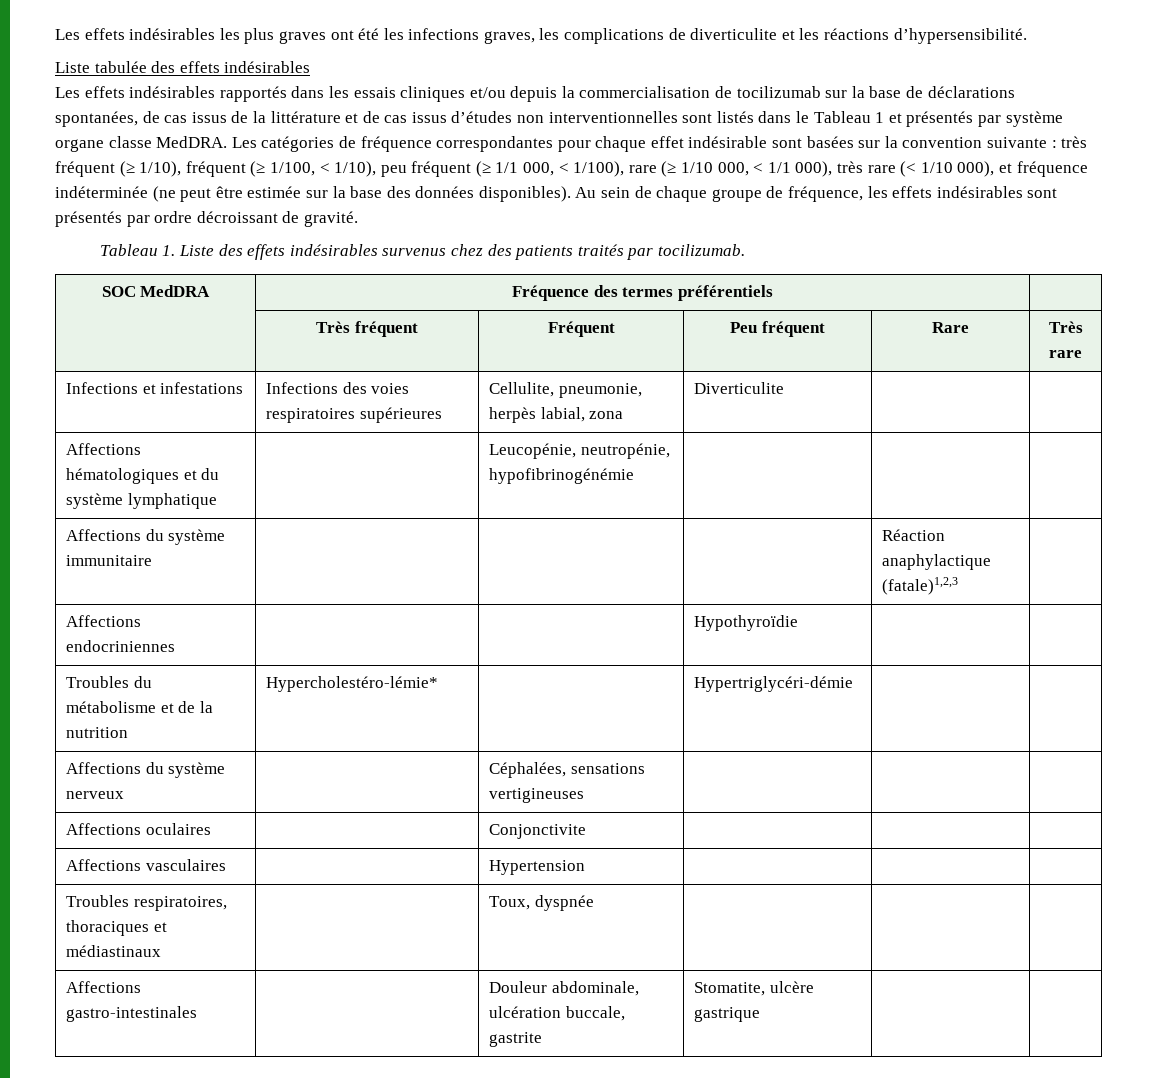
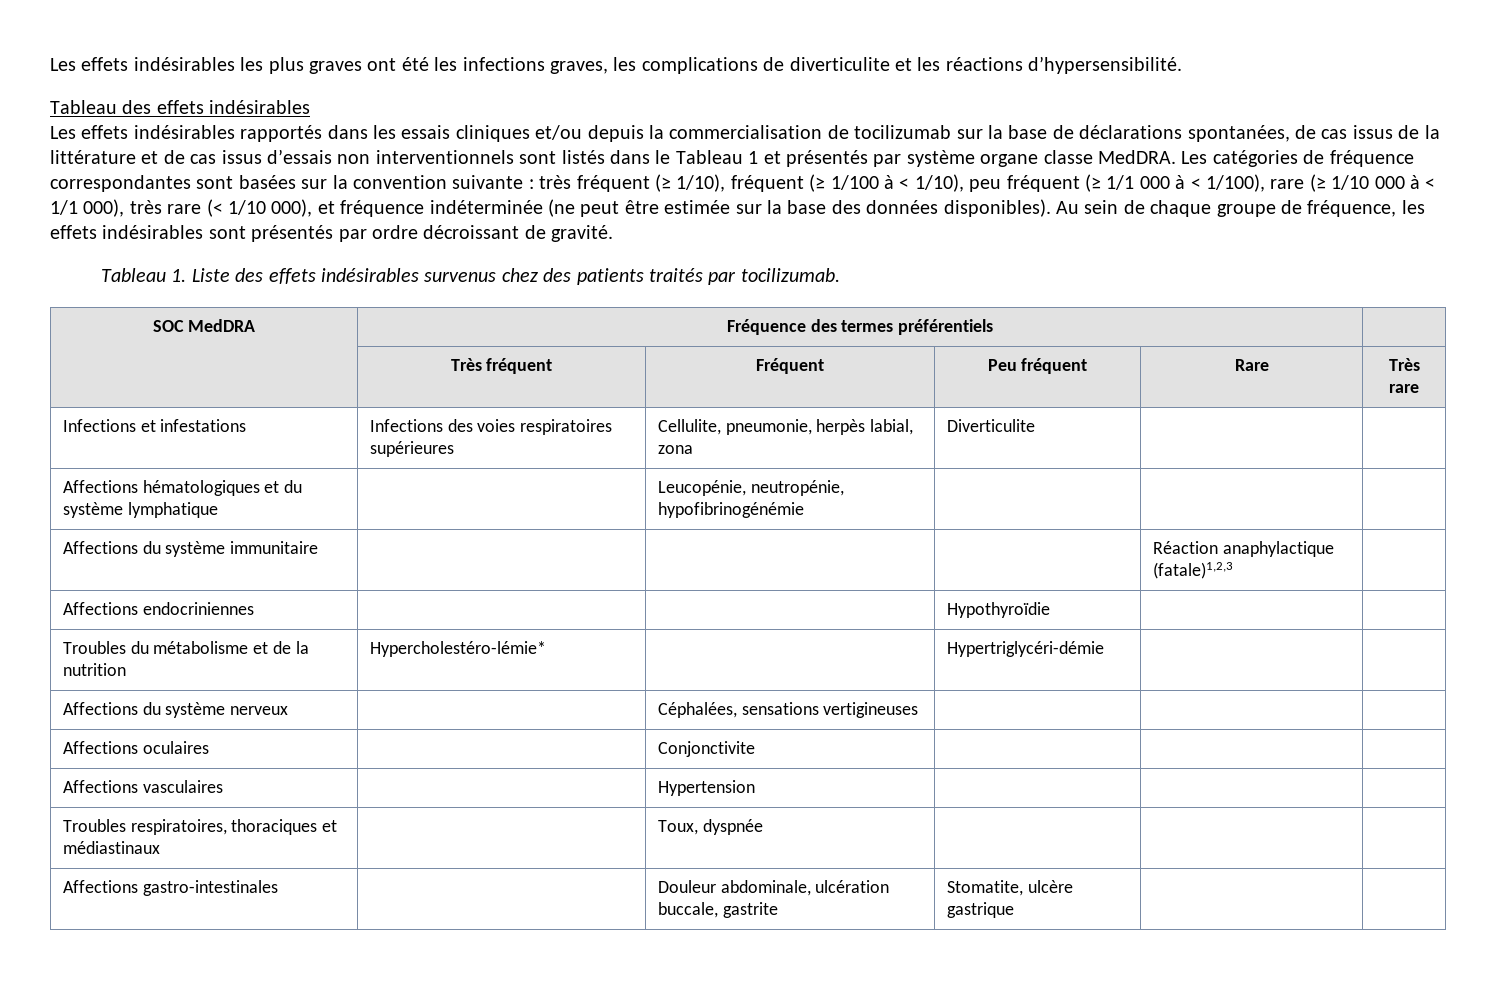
[55,61,147,73] Liste tabulée -> [50,100,117,114] Tableau
[451,111,678,123] d’études non interventionnelles -> [267,149,514,164] d’essais non interventionnels
[557,136,768,152] pour chaque effet indésirable -> (191, 183) none
[269,162,315,176] 1/100, -> [830,175,894,190] 1/100 à
[523,162,555,176] 000, -> [1139,175,1186,189] 000 à
[717,162,749,176] 000, -> [1374,175,1421,189] 000 à

